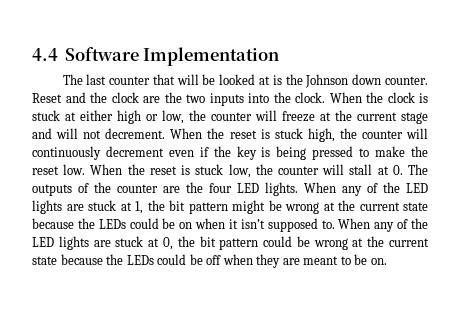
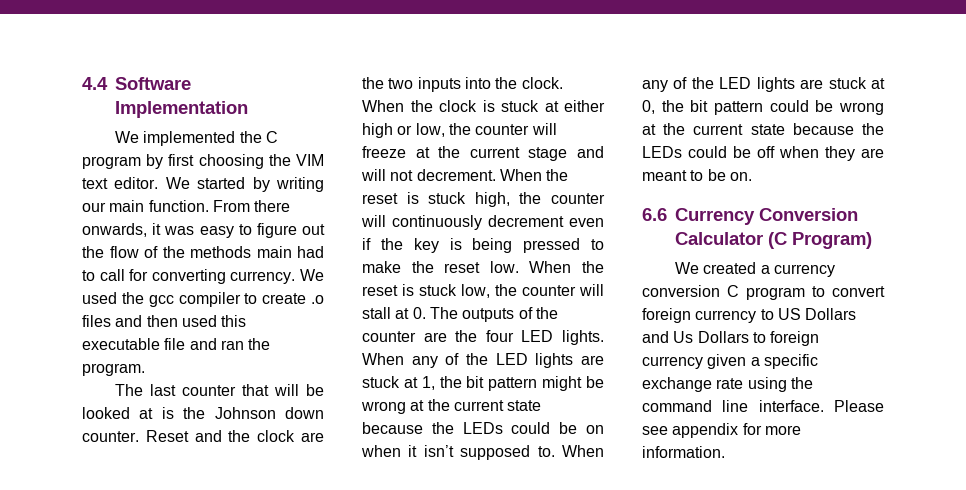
(279, 56) none -> [114,131,278,146] [82,154,324,169] [82,177,324,192] [82,200,291,212] [82,223,325,238] [82,246,324,258] [82,269,324,284] [82,292,324,307] [82,315,247,327] [82,338,271,350] [82,363,145,376] // We implemented the C program by first choosing the VIM text editor. We started by writing our main function. From there onwards, it was easy to figure out the flow of the methods main had to call for converting currency. We used the gcc compiler to create .o files and then used this executable file and ran the program.
(387, 261) none -> [642,208,858,225] [675,232,872,249] [674,262,835,277] [642,285,885,300] [642,308,857,323] [642,331,820,346] [642,354,818,369] [642,377,813,392] [642,400,884,412] [642,423,801,438] [642,446,725,458] // 6.6 Currency Conversion Calculator (C Program) // We created a currency conversion C program to convert foreign currency to US Dollars and Us Dollars to foreign currency given a specific exchange rate using the command line interface. Please see appendix for more information.

